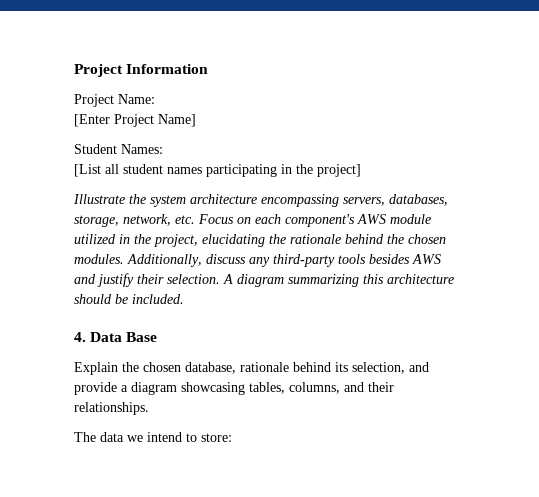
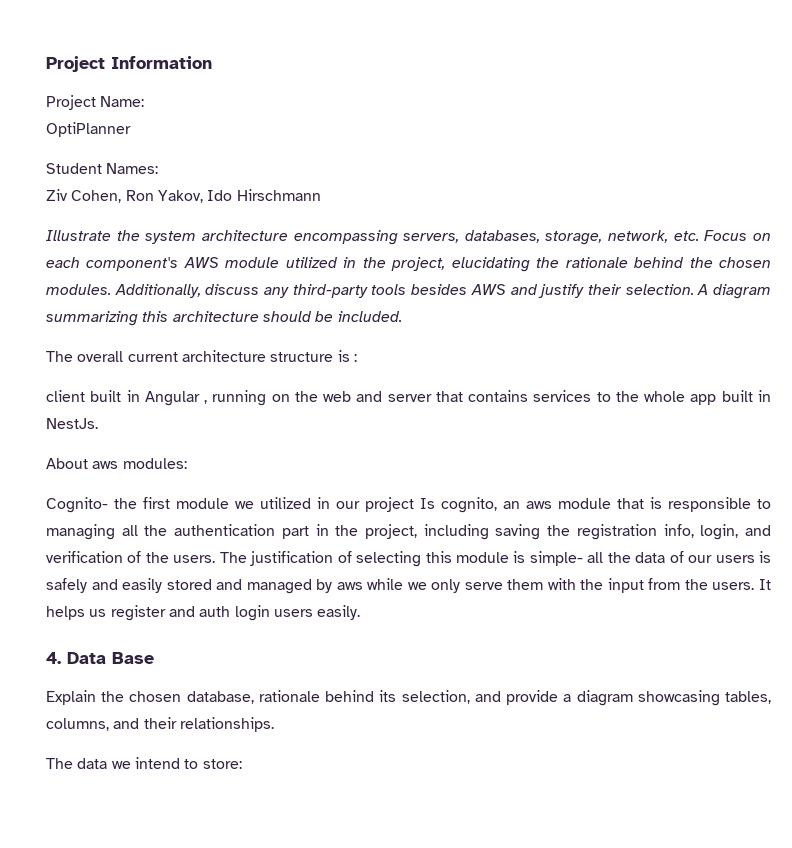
[74,114,196,127] [Enter Project Name] -> [46,122,131,137] OptiPlanner
[74,164,361,177] [List all student names participating in the project] -> [46,189,321,203] Ziv Cohen, Ron Yakov, Ido Hirschmann
(184, 299) none -> [46,350,357,362] [46,390,772,406] [46,418,98,429] [46,458,187,469] [46,497,771,513] [46,524,771,540] [46,551,772,567] [46,578,771,594] [46,605,361,621] // The overall current architecture structure is : // client built in Angular , running on the web and server that contains services to the whole app built in NestJs. // About aws modules: // Cognito- the first module we utilized in our project Is cognito, an aws module that is responsible to managing all the authentication part in the project, including saving the registration info, login, and verification of the users. The justification of selecting this module is simple- all the data of our users is safely and easily stored and managed by aws while we only serve them with the input from the users. It helps us register and auth login users easily.

